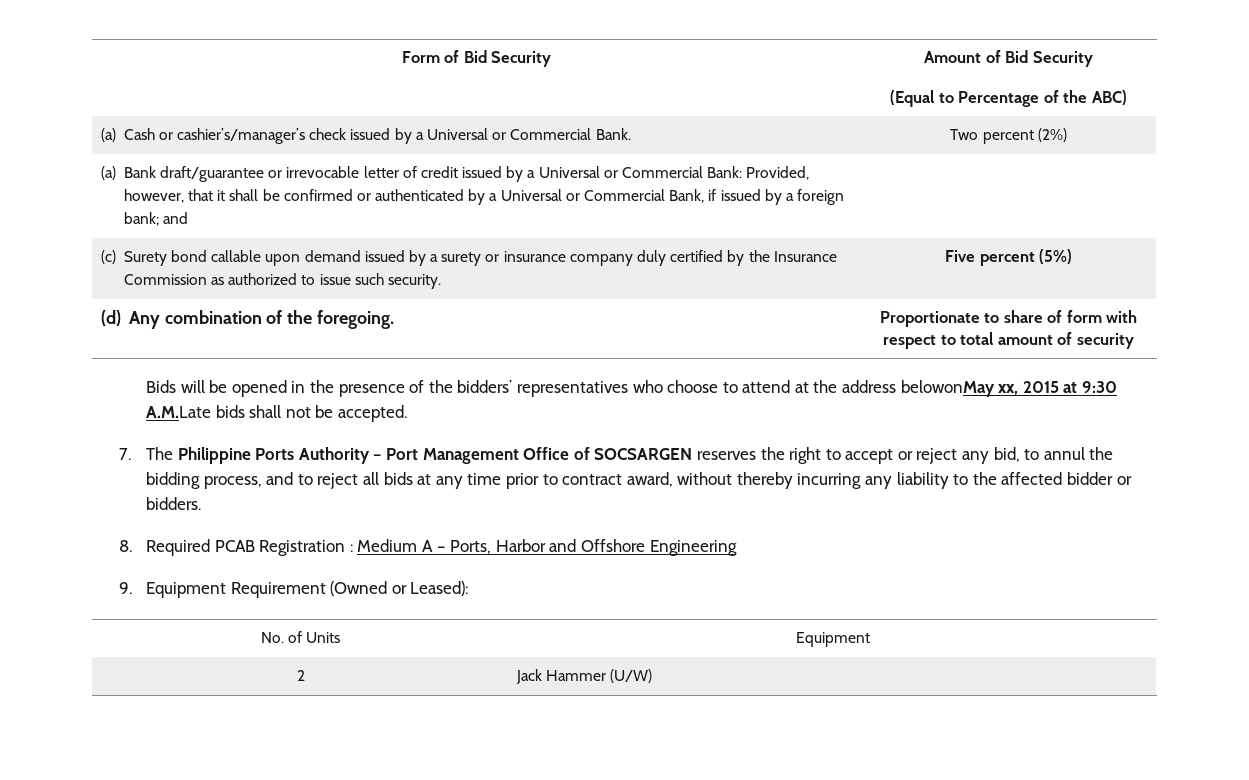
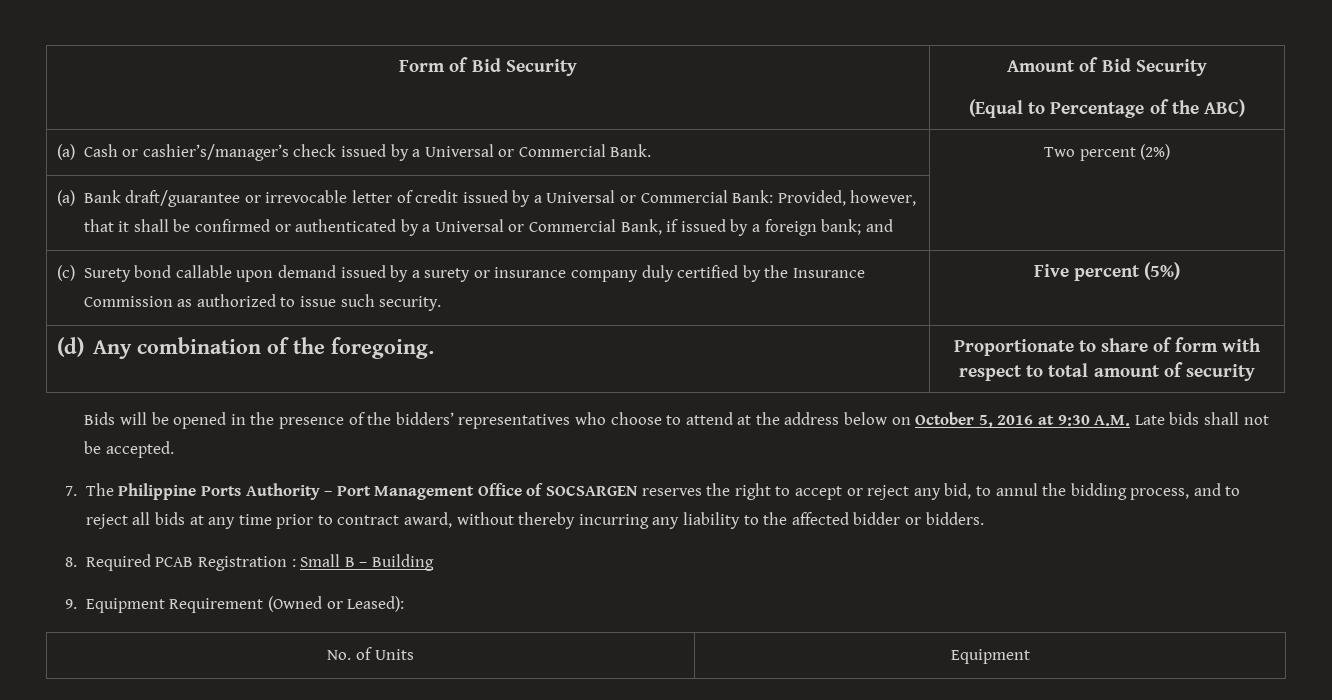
[900,380,1118,397] [146,406,212,418] belowonMay xx, 2015 at 9:30 A.M.Late -> [844,412,1165,428] below on October 5, 2016 at 9:30 A.M. Late
[357,539,737,556] Medium A – Ports, Harbor and Offshore Engineering -> [300,554,434,571] Small B – Building
[296,670,305,681] [516,669,653,684] // 2 | Jack Hammer (U/W) -> (1030, 656) none

